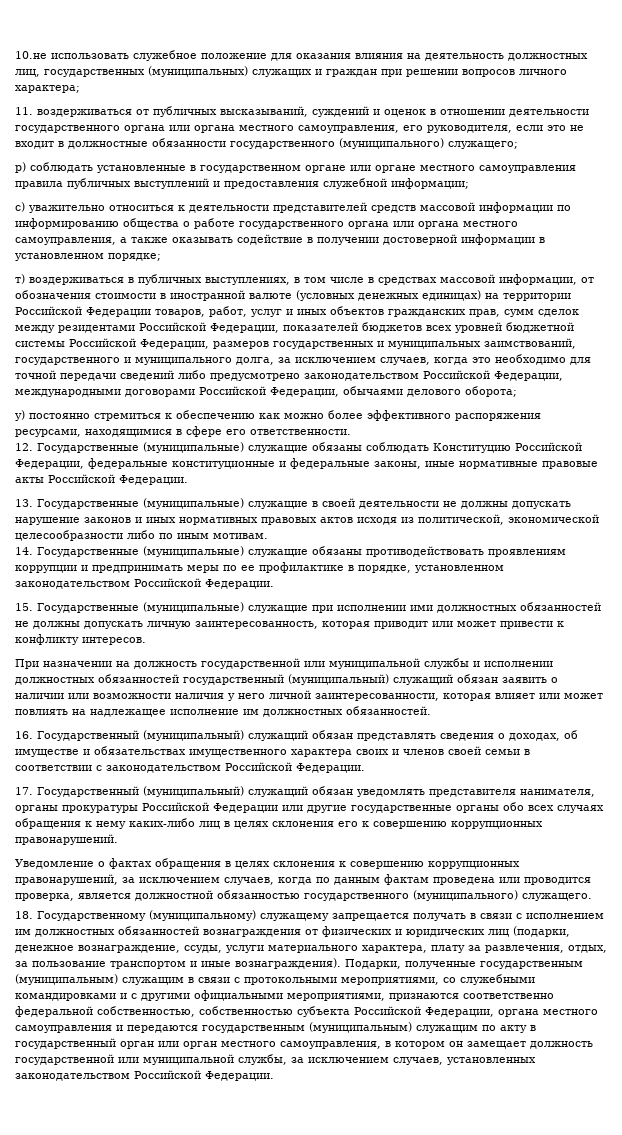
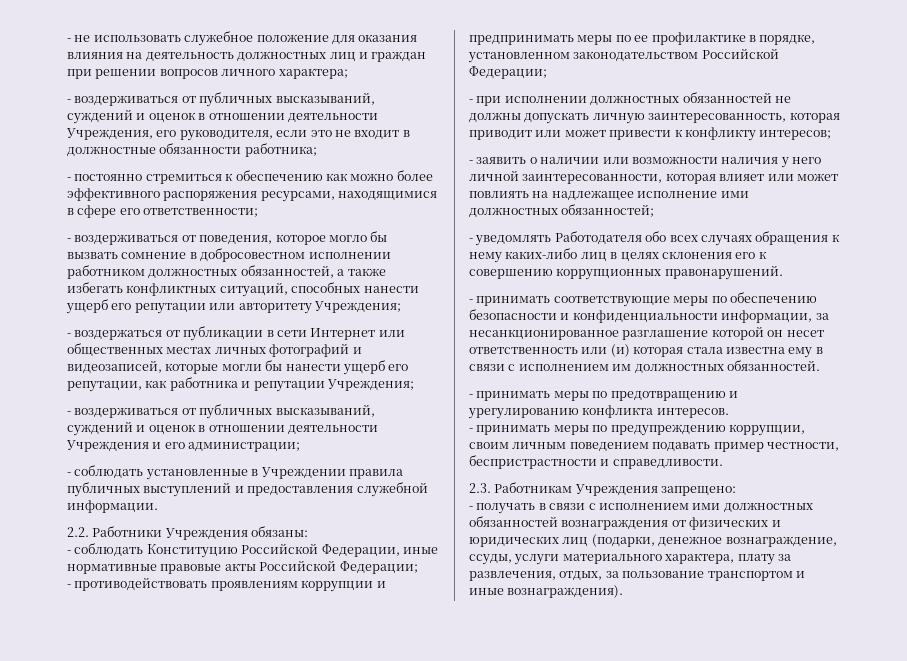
[15,51,47,59] 10.не -> [67,35,91,42] - не
[15,66,312,77] лиц, государственных (муниципальных) служащих -> [329,52,356,62] лиц
[15,107,33,115] 11. -> [67,99,71,103] -
[15,125,399,133] государственного органа или органа местного самоуправления, -> [66,128,153,140] Учреждения,
[230,138,518,149] [15,162,576,173] [15,178,469,189] [15,202,571,213] [15,218,518,229] [15,234,545,245] [15,253,161,261] [15,274,594,285] [15,290,571,301] [15,306,579,317] [15,322,574,333] [15,338,576,349] [15,354,591,365] [15,370,563,381] [15,386,517,397] [15,410,25,421] государственного (муниципального) служащего; // р) соблюдать установленные в государственном органе или органе местного самоуправления правила публичных выступлений и предоставления служебной информации; // с) уважительно относиться к деятельности представителей средств массовой информации по информированию общества о работе государственного органа или органа местного самоуправления, а также оказывать содействие в получении достоверной информации в установленном порядке; // т) воздерживаться в публичных выступлениях, в том числе в средствах массовой информации, от обозначения стоимости в иностранной валюте (условных денежных единицах) на территории Российской Федерации товаров, работ, услуг и иных объектов гражданских прав, сумм сделок между резидентами Российской Федерации, показателей бюджетов всех уровней бюджетной системы Российской Федерации, размеров государственных и муниципальных заимствований, государственного и муниципального долга, за исключением случаев, когда это необходимо для точной передачи сведений либо предусмотрено законодательством Российской Федерации, международными договорами Российской Федерации, обычаями делового оборота; // у) -> [244,143,317,157] [67,177,71,181] работника; // -
[250,429,351,435] [15,442,582,453] [15,458,421,469] ответственности. // 12. Государственные (муниципальные) служащие обязаны соблюдать Конституцию Российской Федерации, федеральные конституционные и федеральные законы, -> [143,208,259,217] [67,231,388,245] [67,248,391,262] [67,265,386,279] [67,282,419,297] [66,299,401,314] [67,326,405,341] [67,343,362,357] [67,360,409,375] [67,377,414,392] [67,404,375,419] [67,421,378,436] [66,440,301,452] [67,465,403,480] [67,482,428,497] [67,500,158,513] [67,526,309,540] [67,543,400,558] ответственности; // - воздерживаться от поведения, которое могло бы вызвать сомнение в добросовестном исполнении работником должностных обязанностей, а также избегать конфликтных ситуаций, способных нанести ущерб его репутации или авторитету Учреждения; // - воздержаться от публикации в сети Интернет или общественных местах личных фотографий и видеозаписей, которые могли бы нанести ущерб его репутации, как работника и репутации Учреждения; // - воздерживаться от публичных высказываний, суждений и оценок в отношении деятельности Учреждения и его администрации; // - соблюдать установленные в Учреждении правила публичных выступлений и предоставления служебной информации. // 2.2. Работники Учреждения обязаны: // - соблюдать Конституцию Российской Федерации,
[119,475,188,485] [15,498,571,509] [15,514,599,525] [15,530,268,541] [15,546,362,557] Федерации. // 13. Государственные (муниципальные) служащие в своей деятельности не должны допускать нарушение законов и иных нормативных правовых актов исходя из политической, экономической целесообразности либо по иным мотивам. // 14. Государственные (муниципальные) служащие обязаны -> [339,561,418,574] [67,584,71,588] Федерации; // -
[205,579,274,589] [15,602,308,613] Федерации. // 15. Государственные (муниципальные) служащие -> [469,66,547,79] [469,99,473,103] Федерации; // -
[410,605,433,611] ими -> (587, 99) none
[82,637,146,645] [15,658,553,669] [15,674,498,685] интересов. // При назначении на должность государственной или муниципальной службы и исполнении должностных обязанностей государственный (муниципальный) служащий обязан -> [759,130,832,140] [469,160,473,164] интересов; // -
[243,706,431,717] [15,730,578,741] [15,746,530,757] [15,762,365,773] [15,786,595,797] [15,802,499,813] им должностных обязанностей. // 16. Государственный (муниципальный) служащий обязан представлять сведения о доходах, об имуществе и обязательствах имущественного характера своих и членов своей семьи в соответствии с законодательством Российской Федерации. // 17. Государственный (муниципальный) служащий обязан уведомлять представителя нанимателя, органы прокуратуры Российской Федерации или другие государственные органы -> [720,191,749,198] [469,204,655,218] [469,231,642,246] ими должностных обязанностей; // - уведомлять Работодателя
[15,858,520,869] [15,874,591,885] [15,890,592,901] [15,910,409,921] Уведомление о фактах обращения в целях склонения к совершению коррупционных правонарушений, за исключением случаев, когда по данным фактам проведена или проводится проверка, является должностной обязанностью государственного (муниципального) служащего. // 18. Государственному (муниципальному) служащему запрещается -> [469,292,817,307] [469,309,829,323] [469,326,824,340] [469,344,823,358] [469,360,820,374] [469,391,738,401] [468,405,729,419] [469,424,805,436] [469,442,839,452] [469,455,723,469] [469,482,737,496] [469,506,473,510] - принимать соответствующие меры по обеспечению безопасности и конфиденциальности информации, за несанкционированное разглашение которой он несет ответственность или (и) которая стала известна ему в связи с исполнением им должностных обязанностей. // - принимать меры по предотвращению и урегулированию конфликта интересов. // - принимать меры по предупреждению коррупции, своим личным поведением подавать пример честности, беспристрастности и справедливости. // 2.3. Работникам Учреждения запрещено: // -
[15,929,31,935] им -> [692,503,721,510] ими
[345,959,583,969] [15,974,535,985] [15,990,554,1001] [15,1006,598,1017] [15,1022,536,1033] [15,1038,593,1049] [15,1054,536,1065] [15,1070,274,1081] Подарки, полученные государственным (муниципальным) служащим в связи с протокольными мероприятиями, со служебными командировками и с другими официальными мероприятиями, признаются соответственно федеральной собственностью, собственностью субъекта Российской Федерации, органа местного самоуправления и передаются государственным (муниципальным) служащим по акту в государственный орган или орган местного самоуправления, в котором он замещает должность государственной или муниципальной службы, за исключением случаев, установленных законодательством Российской Федерации. -> (624, 591) none

